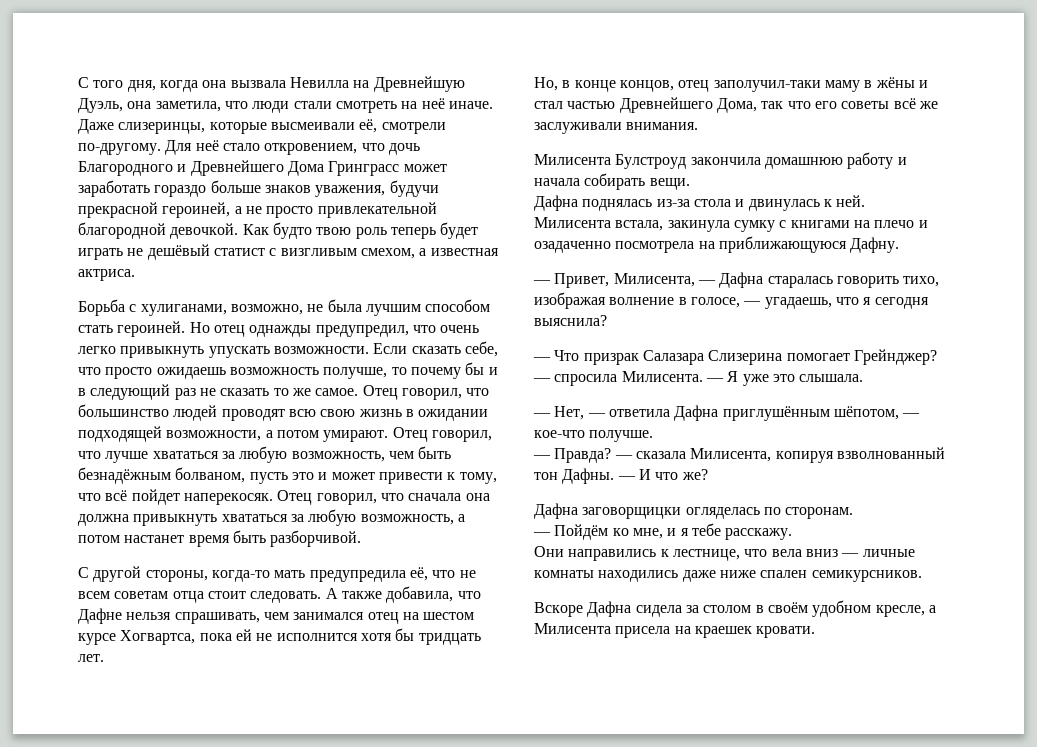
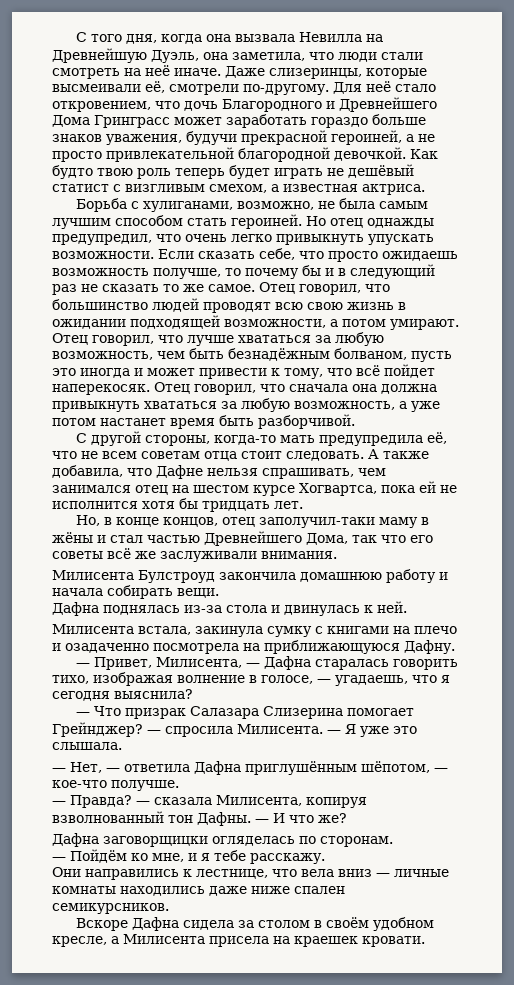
(362, 305) none -> [378,201,428,209] самым
(314, 476) none -> [80,368,130,378] иногда
(465, 518) none -> [411,401,440,412] уже

